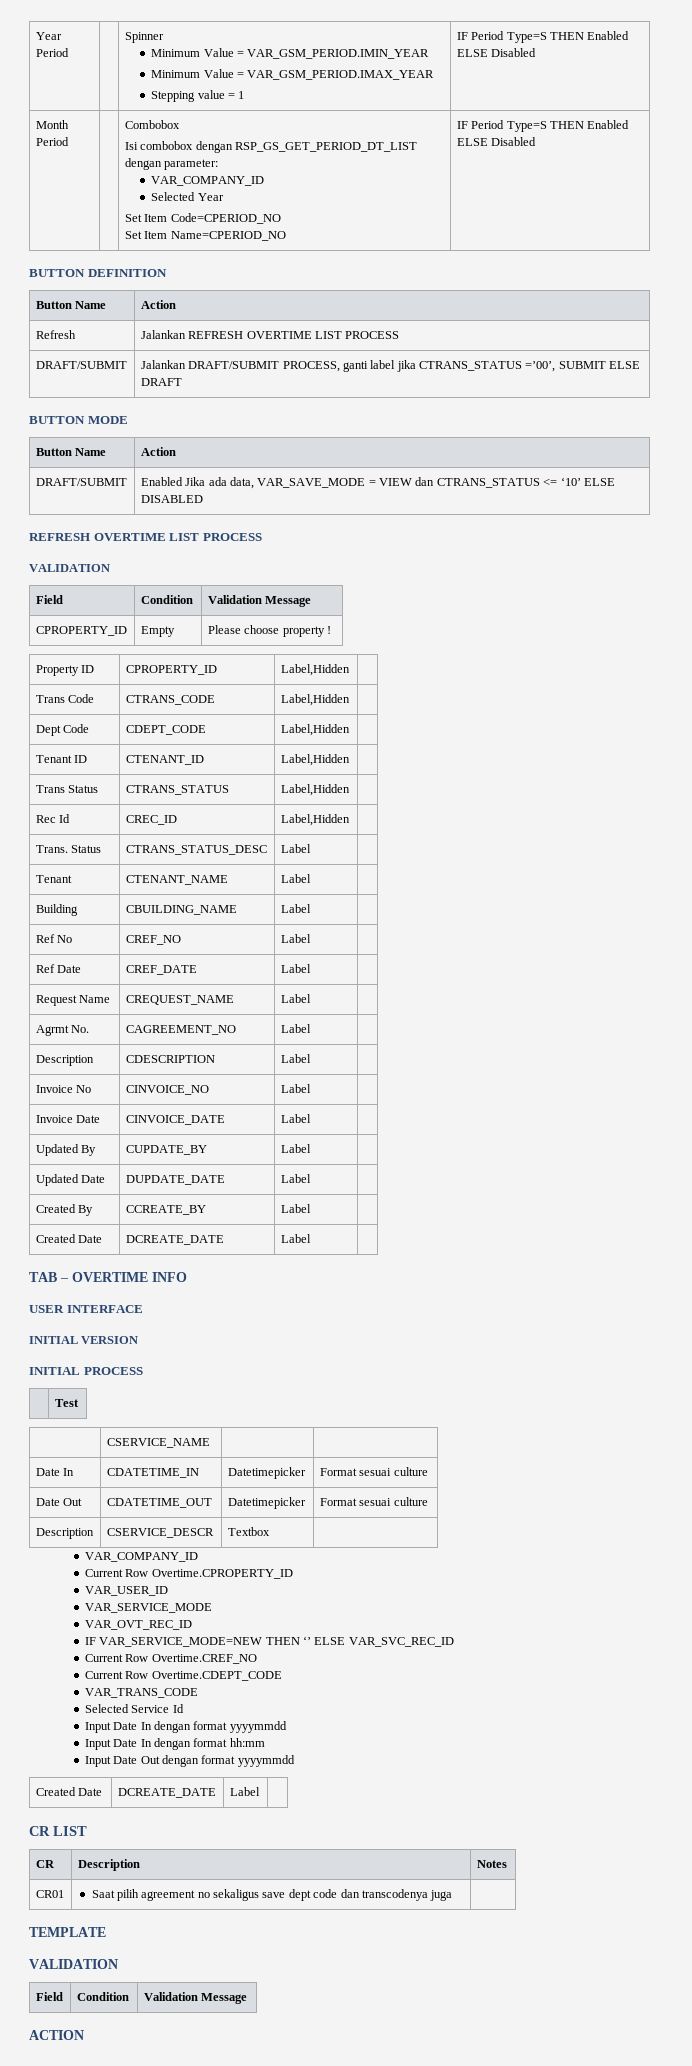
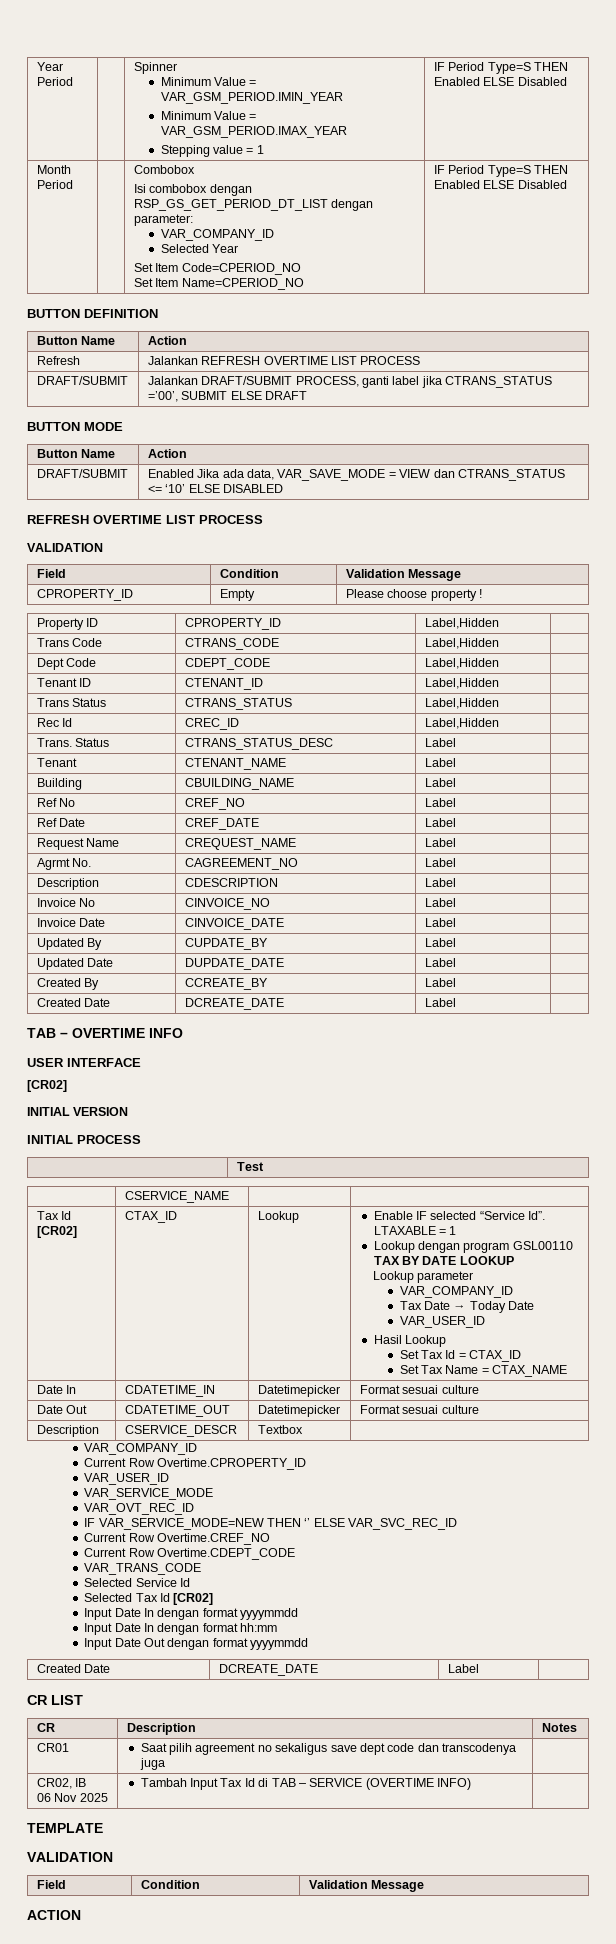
(143, 1309) none -> [27,1080,67,1092] // [CR02]
(210, 1443) none -> [36,1211,72,1220] [36,1226,77,1238] [124,1211,177,1223] [257,1211,299,1223] [373,1211,546,1220] [373,1226,457,1235] [373,1241,573,1253] [373,1256,514,1265] [372,1271,474,1283] [399,1286,513,1298] [399,1301,535,1313] [399,1316,485,1328] [373,1335,447,1347] [399,1350,522,1362] [399,1365,568,1377] // Tax Id [CR02] | CTAX_ID | Lookup | Enable IF selected “Service Id”. LTAXABLE = 1 // Lookup dengan program GSL00110 TAX BY DATE LOOKUP // Lookup parameter // VAR_COMPANY_ID // Tax Date → Today Date // VAR_USER_ID // Hasil Lookup // Set Tax Id = CTAX_ID // Set Tax Name = CTAX_NAME
(184, 1708) none -> [84,1593,214,1605] // Selected Tax Id [CR02]
(453, 1895) none -> [36,1778,87,1789] [36,1793,108,1802] [140,1778,472,1790] // CR02, IB // 06 Nov 2025 | Tambah Input Tax Id di TAB – SERVICE (OVERTIME INFO) |

